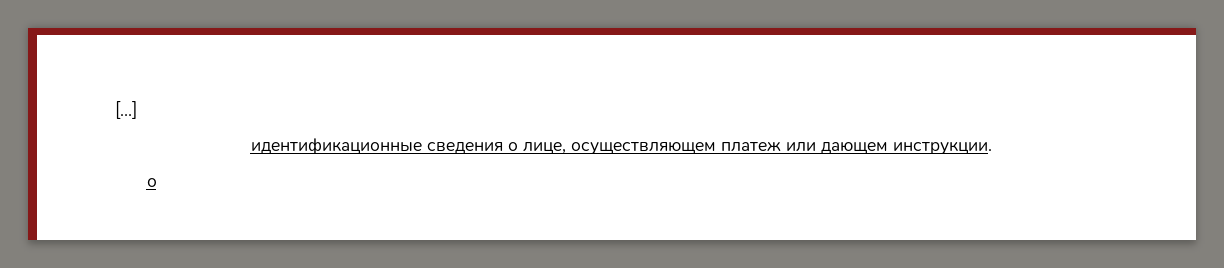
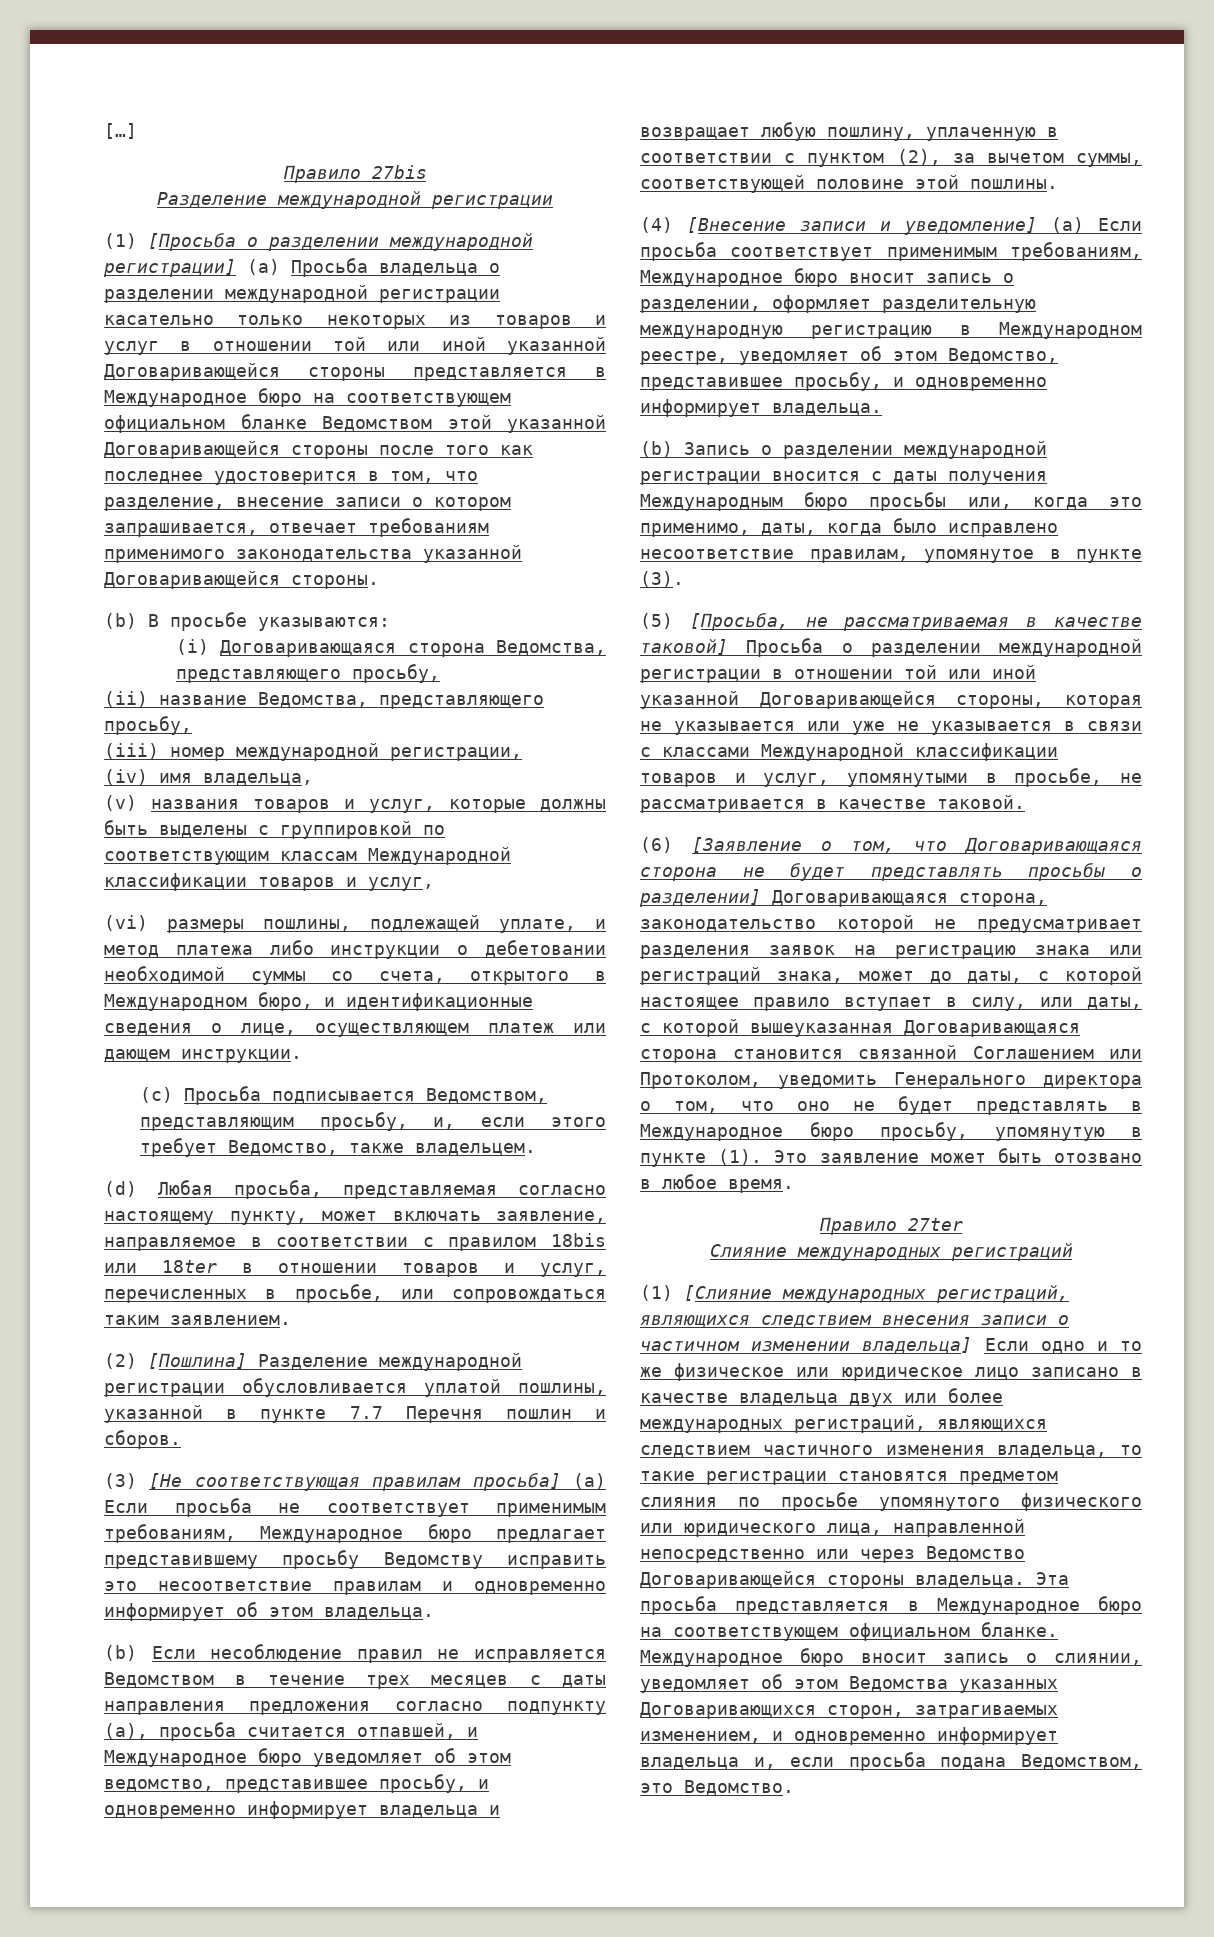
(137, 110) none -> [282,165,427,183] [157,191,553,209] [104,233,533,251] [103,258,500,277] [104,285,500,303] [104,315,606,329] [104,337,606,355] [104,363,606,381] [104,388,511,407] [104,414,606,433] [104,441,533,459] [104,471,478,485] [104,497,511,511] [104,518,489,537] [104,545,522,563] [104,571,379,589] [104,612,390,631] [175,639,606,657] [175,664,440,683] [104,691,544,709] [104,716,192,735] [104,743,522,761] [104,769,313,786] [104,795,606,813] [104,820,445,839] [104,847,511,865] [104,873,434,891] [104,915,606,933] [104,940,606,959] [104,966,606,985] [104,992,335,1011] Правило 27bis // Разделение международной регистрации // (1) [Просьба о разделении международной регистрации] (a) Просьба владельца о разделении международной регистрации касательно только некоторых из товаров и услуг в отношении той или иной указанной Договаривающейся стороны представляется в Международное бюро на соответствующем официальном бланке Ведомством этой указанной Договаривающейся стороны после того как последнее удостоверится в том, что разделение, внесение записи о котором запрашивается, отвечает требованиям применимого законодательства указанной Договаривающейся стороны. // (b) В просьбе указываются: // (i) Договаривающаяся сторона Ведомства, представляющего просьбу, // (ii) название Ведомства, представляющего просьбу, // (iii) номер международной регистрации, // (iv) имя владельца, // (v) названия товаров и услуг, которые должны быть выделены с группировкой по соответствующим классам Международной классификации товаров и услуг, // (vi) размеры пошлины, подлежащей уплате, и метод платежа либо инструкции о дебетовании необходимой суммы со счета, открытого в Международном бюро, и
[146,178,157,187] о -> [139,1086,547,1105] [139,1112,606,1131] [139,1138,536,1157] [104,1180,606,1199] [104,1211,606,1225] [104,1233,606,1251] [104,1260,606,1277] [104,1284,606,1303] [104,1315,291,1325] [104,1353,522,1371] [104,1378,606,1397] [104,1405,606,1423] [104,1430,181,1449] [104,1473,606,1491] [104,1498,606,1517] [104,1524,606,1543] [104,1550,606,1569] [104,1581,606,1595] [104,1602,434,1621] [104,1644,606,1663] [104,1672,606,1689] [104,1701,606,1715] [104,1722,478,1741] [104,1748,511,1767] [104,1774,489,1793] [104,1801,500,1819] [640,122,1058,141] [640,149,1142,167] [640,175,1058,193] [640,217,1142,235] [640,242,1142,261] [640,268,1014,287] [640,295,1036,313] [640,322,1142,339] [640,346,1058,365] [640,372,1047,391] [640,399,882,417] [640,441,1047,459] [640,471,1047,485] [640,492,1142,511] [640,518,1058,537] [640,549,1142,563] [640,571,684,587] [640,613,1142,631] [640,638,1142,657] [640,665,1036,683] [640,691,1142,709] [640,721,1142,735] [640,743,1058,761] [640,768,1142,787] [640,795,1025,813] [640,837,1142,855] [640,863,1142,881] [639,889,1047,907] [640,915,1142,933] [640,945,1142,959] [640,967,1142,985] [640,997,1142,1011] [640,1019,1080,1037] [640,1045,1142,1063] [640,1072,1142,1089] [640,1096,1142,1115] [640,1122,1142,1141] [640,1148,1142,1167] [640,1174,794,1193] [818,1217,963,1235] [709,1243,1073,1261] [640,1285,1069,1303] [640,1314,1069,1328] [640,1337,1142,1354] [640,1363,1142,1381] [640,1388,1003,1407] [640,1415,1047,1433] [640,1445,1142,1458] [640,1471,1058,1485] [640,1492,1142,1511] [640,1519,1025,1537] [640,1546,1025,1563] [640,1571,1069,1589] [640,1596,1142,1615] [640,1622,1058,1641] [640,1648,1142,1667] [640,1674,1058,1693] [640,1702,1058,1719] [640,1727,1058,1745] [640,1752,1142,1771] [640,1780,794,1796] (c) Просьба подписывается Ведомством, представляющим просьбу, и, если этого требует Ведомство, также владельцем. // (d) Любая просьба, представляемая согласно настоящему пункту, может включать заявление, направляемое в соответствии с правилом 18bis или 18ter в отношении товаров и услуг, перечисленных в просьбе, или сопровождаться таким заявлением. // (2) [Пошлина] Разделение международной регистрации обусловливается уплатой пошлины, указанной в пункте 7.7 Перечня пошлин и сборов. // (3) [Не соответствующая правилам просьба] (a) Если просьба не соответствует применимым требованиям, Международное бюро предлагает представившему просьбу Ведомству исправить это несоответствие правилам и одновременно информирует об этом владельца. // (b) Если несоблюдение правил не исправляется Ведомством в течение трех месяцев с даты направления предложения согласно подпункту (a), просьба считается отпавшей, и Международное бюро уведомляет об этом ведомство, представившее просьбу, и одновременно информирует владельца и возвращает любую пошлину, уплаченную в соответствии с пунктом (2), за вычетом суммы, соответствующей половине этой пошлины. // (4) [Внесение записи и уведомление] (a) Если просьба соответствует применимым требованиям, Международное бюро вносит запись о разделении, оформляет разделительную международную регистрацию в Международном реестре, уведомляет об этом Ведомство, представившее просьбу, и одновременно информирует владельца. // (b) Запись о разделении международной регистрации вносится с даты получения Международным бюро просьбы или, когда это применимо, даты, когда было исправлено несоответствие правилам, упомянутое в пункте (3). // (5) [Просьба, не рассматриваемая в качестве таковой] Просьба о разделении международной регистрации в отношении той или иной указанной Договаривающейся стороны, которая не указывается или уже не указывается в связи с классами Международной классификации товаров и услуг, упомянутыми в просьбе, не рассматривается в качестве таковой. // (6) [Заявление о том, что Договаривающаяся сторона не будет представлять просьбы о разделении] Договаривающаяся сторона, законодательство которой не предусматривает разделения заявок на регистрацию знака или регистраций знака, может до даты, c которой настоящее правило вступает в силу, или даты, с которой вышеуказанная Договаривающаяся сторона становится связанной Соглашением или Протоколом, уведомить Генерального директора о том, что оно не будет представлять в Международное бюро просьбу, упомянутую в пункте (1). Это заявление может быть отозвано в любое время. // Правило 27ter // Слияние международных регистраций // (1) [Слияние международных регистраций, являющихся следствием внесения записи о частичном изменении владельца] Если одно и то же физическое или юридическое лицо записано в качестве владельца двух или более международных регистраций, являющихся следствием частичного изменения владельца, то такие регистрации становятся предметом слияния по просьбе упомянутого физического или юридического лица, направленной непосредственно или через Ведомство Договаривающейся стороны владельца. Эта просьба представляется в Международное бюро на соответствующем официальном бланке. Международное бюро вносит запись о слиянии, уведомляет об этом Ведомства указанных Договаривающихся сторон, затрагиваемых изменением, и одновременно информирует владельца и, если просьба подана Ведомством, это Ведомство.

